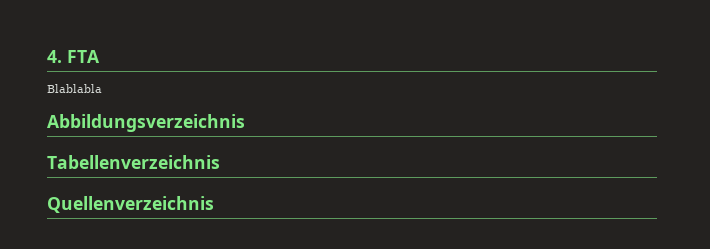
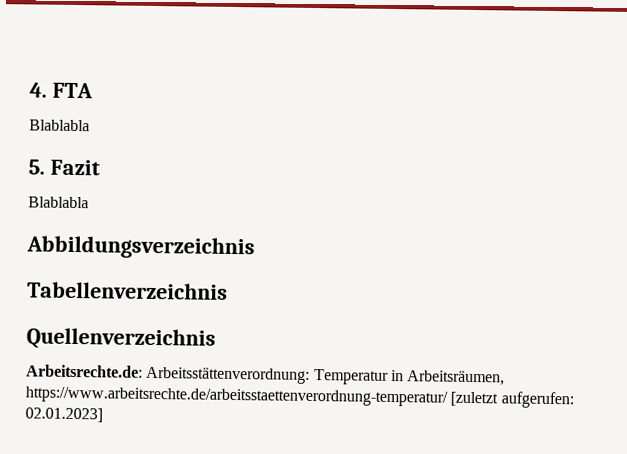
(102, 88) none -> [28,159,100,176] [28,196,89,209] // 5. Fazit // Blablabla
(214, 204) none -> [26,364,506,386] [25,386,574,409] [25,407,103,423] // Arbeitsrechte.de: Arbeitsstättenverordnung: Temperatur in Arbeitsräumen, https://www.arbeitsrechte.de/arbeitsstaettenverordnung-temperatur/ [zuletzt aufgerufen: 02.01.2023]

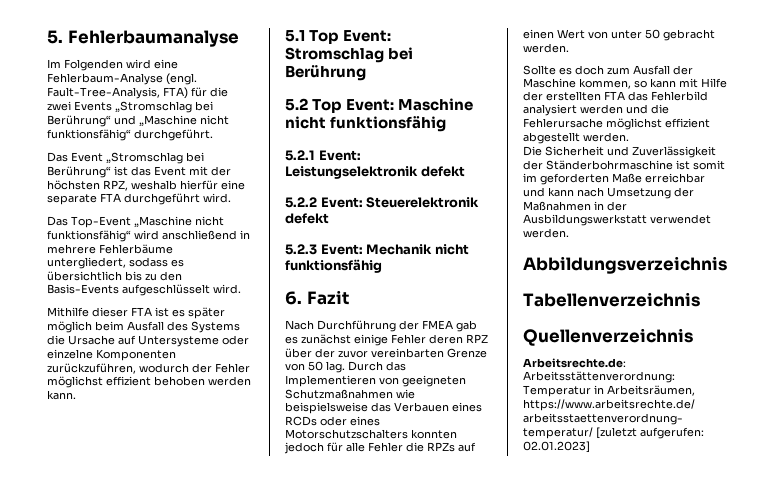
[29,82,93,99] [29,119,90,132] [28,159,100,176] [28,196,89,209] 4. FTA // Blablabla // 5. Fazit // Blablabla -> [47,30,239,47] [47,59,178,71] [47,73,197,85] [47,87,228,99] [47,101,213,113] [47,115,229,127] [47,129,213,141] [47,152,204,164] [47,166,231,178] [47,180,245,191] [47,193,231,205] [47,216,224,228] [47,230,250,242] [47,244,173,254] [47,257,184,269] [47,271,182,281] [47,284,241,296] [47,307,225,319] [47,321,240,333] [47,335,249,347] [47,349,176,361] [47,363,250,374] [47,376,251,388] [47,390,76,400] [285,30,392,44] [285,47,414,63] [285,65,366,81] [285,98,474,113] [285,116,447,132] [285,150,361,161] [285,166,465,179] [285,197,480,208] [285,213,329,224] [285,244,469,255] [285,259,382,273] [285,290,349,305] [285,320,477,332] [285,334,488,346] [285,348,487,358] [285,361,406,373] [285,375,466,387] [285,389,415,399] [285,402,482,414] [285,416,380,426] [285,429,457,439] [284,442,476,454] [523,29,715,41] [523,43,569,53] [523,65,693,75] [523,78,727,89] [523,91,708,101] [523,104,669,116] [523,118,710,130] [523,132,629,144] [523,146,716,158] [523,160,725,170] [523,173,705,185] [523,187,694,199] [523,201,627,211] [523,214,711,226] [523,228,569,238] 5. Fehlerbaumanalyse // Im Folgenden wird eine Fehlerbaum-Analyse (engl. Fault-Tree-Analysis, FTA) für die zwei Events „Stromschlag bei Berührung“ und „Maschine nicht funktionsfähig“ durchgeführt. // Das Event „Stromschlag bei Berührung“ ist das Event mit der höchsten RPZ, weshalb hierfür eine separate FTA durchgeführt wird. // Das Top-Event „Maschine nicht funktionsfähig“ wird anschließend in mehrere Fehlerbäume untergliedert, sodass es übersichtlich bis zu den Basis-Events aufgeschlüsselt wird. // Mithilfe dieser FTA ist es später möglich beim Ausfall des Systems die Ursache auf Untersysteme oder einzelne Komponenten zurückzuführen, wodurch der Fehler möglichst effizient behoben werden kann. // 5.1 Top Event: Stromschlag bei Berührung // 5.2 Top Event: Maschine nicht funktionsfähig // 5.2.1 Event: Leistungselektronik defekt // 5.2.2 Event: Steuerelektronik defekt // 5.2.3 Event: Mechanik nicht funktionsfähig // 6. Fazit // Nach Durchführung der FMEA gab es zunächst einige Fehler deren RPZ über der zuvor vereinbarten Grenze von 50 lag. Durch das Implementieren von geeigneten Schutzmaßnahmen wie beispielsweise das Verbauen eines RCDs oder eines Motorschutzschalters konnten jedoch für alle Fehler die RPZs auf einen Wert von unter 50 gebracht werden. // Sollte es doch zum Ausfall der Maschine kommen, so kann mit Hilfe der erstellten FTA das Fehlerbild analysiert werden und die Fehlerursache möglichst effizient abgestellt werden. // Die Sicherheit und Zuverlässigkeit der Ständerbohrmaschine ist somit im geforderten Maße erreichbar und kann nach Umsetzung der Maßnahmen in der Ausbildungswerkstatt verwendet werden.

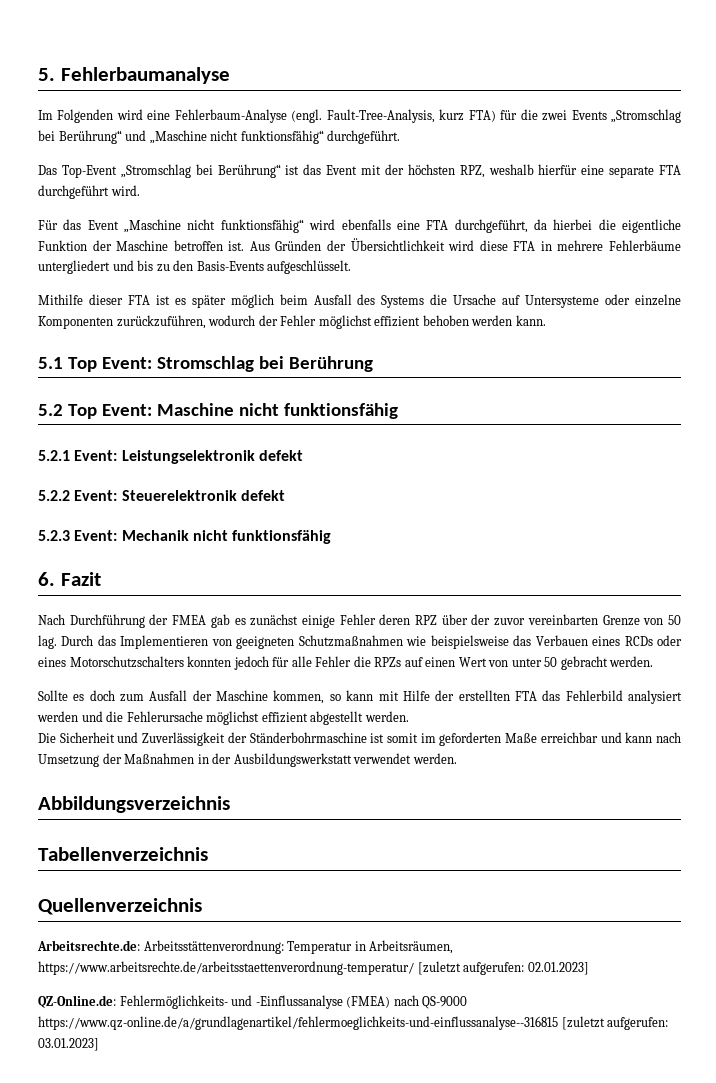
(160, 93) none -> [439,109,465,121] kurz
[71,152,103,162] Event -> [61,165,117,178] Top-Event
[47,216,131,228] Das Top-Event -> [38,219,119,230] Für das Event
[162,230,250,240] [47,244,173,254] [47,257,184,269] [47,271,122,281] anschließend in mehrere Fehlerbäume untergliedert, sodass es übersichtlich -> [341,219,681,233] [38,238,681,251] [38,260,134,274] ebenfalls eine FTA durchgeführt, da hierbei die eigentliche Funktion der Maschine betroffen ist. Aus Gründen der Übersichtlichkeit wird diese FTA in mehrere Fehlerbäume untergliedert und
[122,284,241,296] aufgeschlüsselt wird. -> [267,260,352,274] aufgeschlüsselt.
(590, 447) none -> [38,995,468,1009] [38,1016,669,1030] [38,1038,99,1051] // QZ-Online.de: Fehlermöglichkeits- und -Einflussanalyse (FMEA) nach QS-9000 https://www.qz-online.de/a/grundlagenartikel/fehlermoeglichkeits-und-einflussanalyse--316815 [zuletzt aufgerufen: 03.01.2023]

